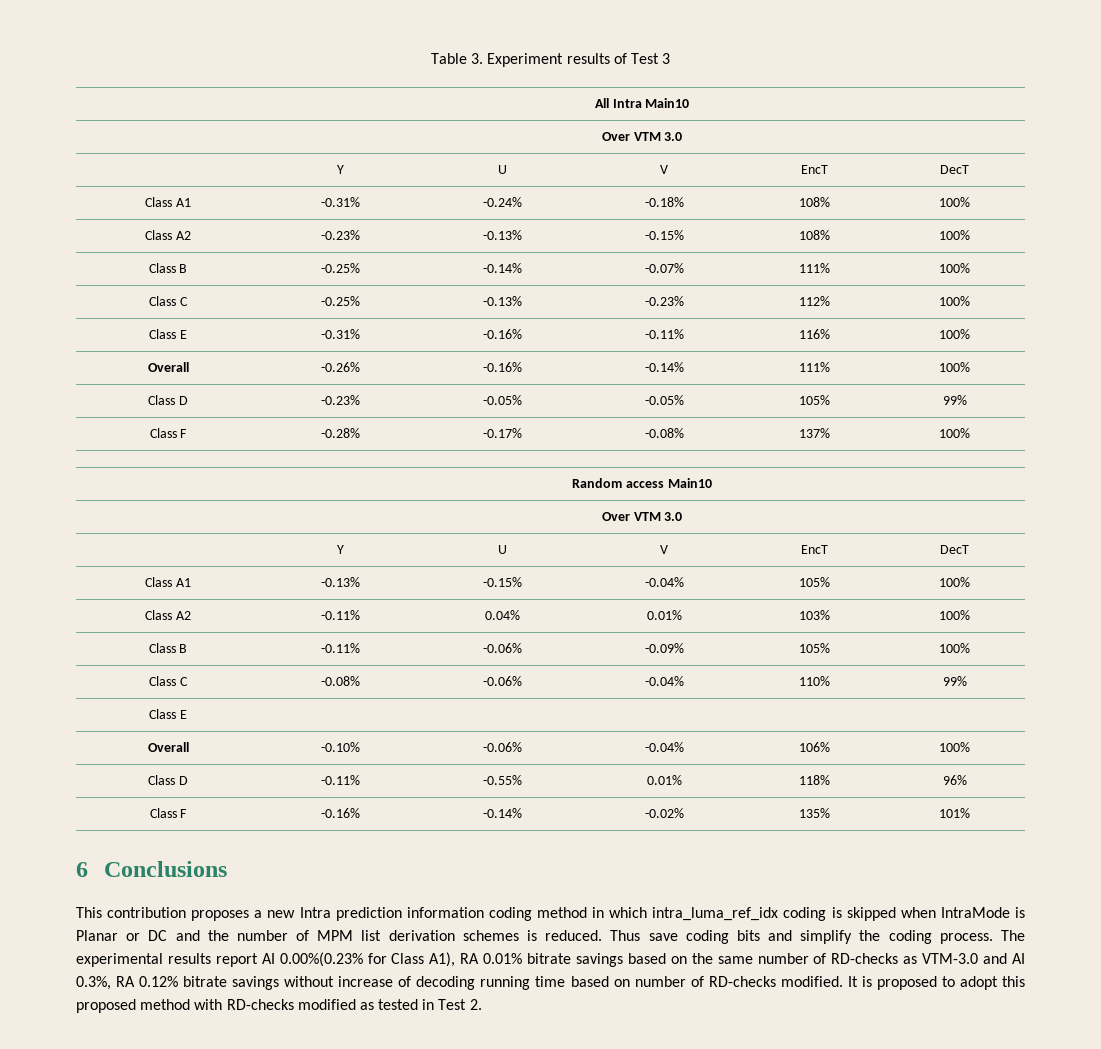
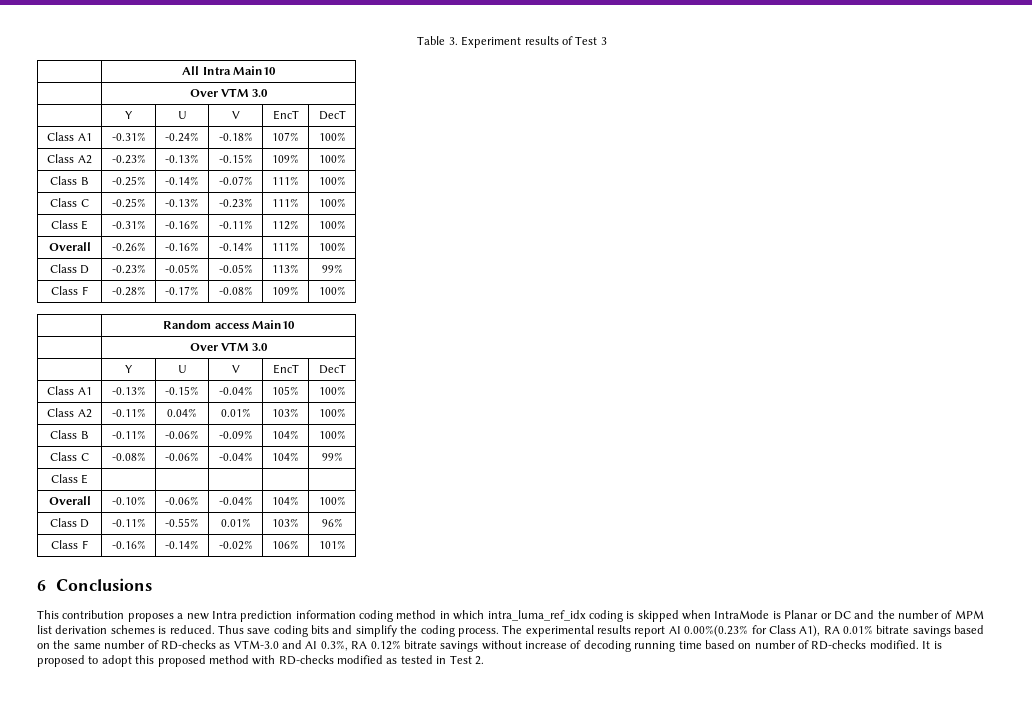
[799,197,830,207] 108% -> [272,132,299,141] 107%
[799,230,830,240] 108% -> [272,154,299,163] 109%
[799,296,830,306] 112% -> [272,198,299,207] 111%
[799,329,830,339] 116% -> [272,220,299,230] 112%
[799,395,830,405] 105% -> [272,264,299,273] 113%
[799,428,830,438] 137% -> [272,286,299,295] 109%
[799,643,830,653] 105% -> [272,430,299,439] 104%
[799,676,830,686] 110% -> [272,452,299,461] 104%
[799,742,830,752] 106% -> [272,496,299,505] 104%
[799,775,830,785] 118% -> [272,518,299,527] 103%
[799,808,830,818] 135% -> [272,540,299,549] 106%

